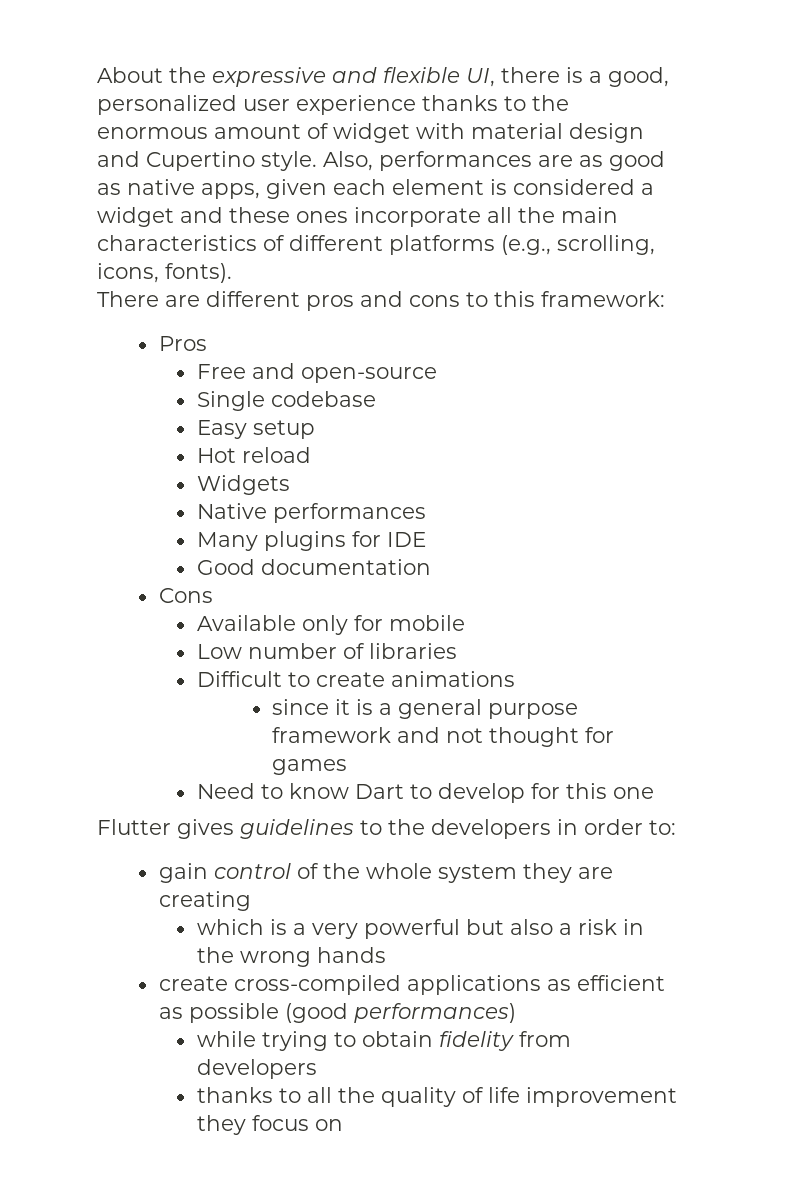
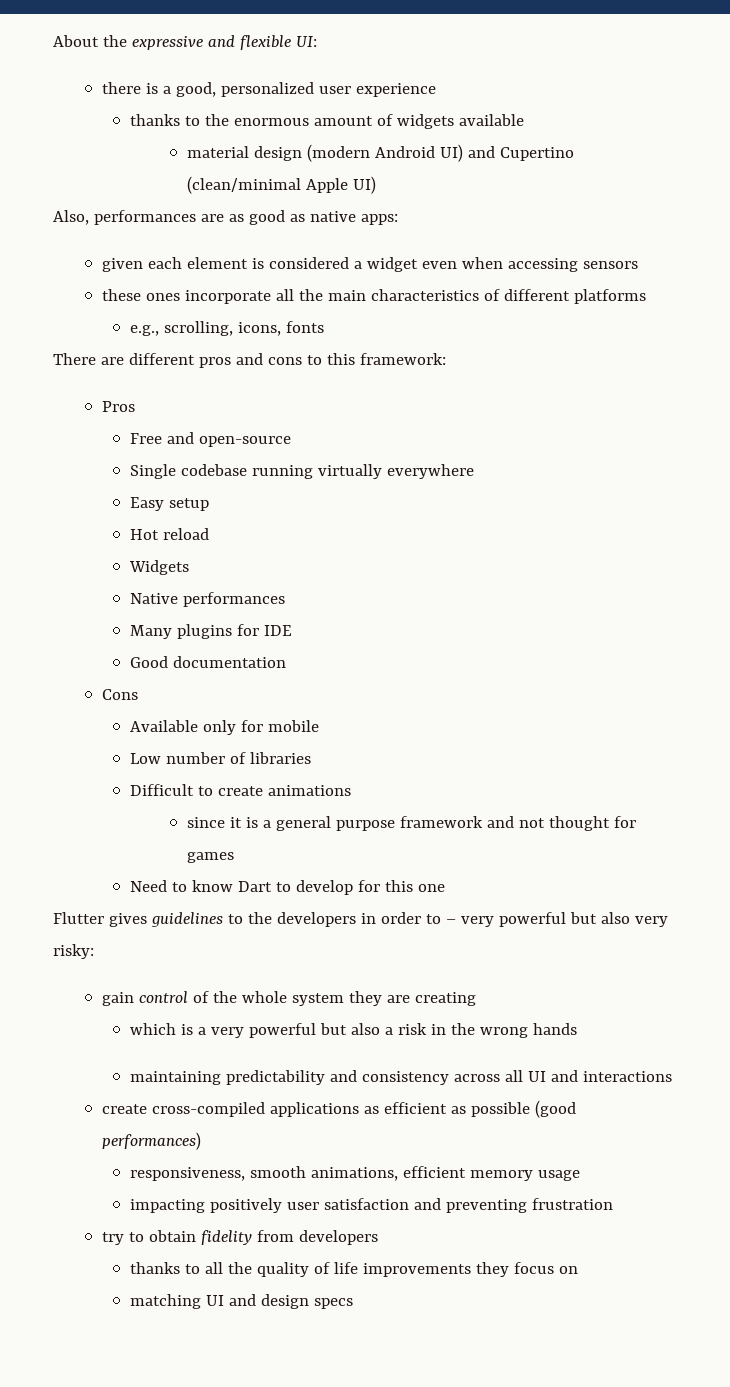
[466,68,495,87] UI, -> [295,36,317,47] UI: //
(416, 105) none -> (436, 90) //
[333,123,644,143] [97,151,317,171] widget with material design and Cupertino style. -> [397,114,525,129] [186,144,574,162] [186,176,376,194] widgets available // material design (modern Android UI) and Cupertino (clean/minimal Apple UI) //
[201,183,260,199] apps, -> [360,214,398,225] apps: //
[180,207,223,223] and -> [421,257,638,272] even when accessing sensors //
[501,235,551,255] (e.g., -> [130,325,160,336] // e.g.,
[165,263,232,283] fonts). -> [286,321,325,333] fonts
(376, 399) none -> [252,464,475,479] running virtually everywhere
[649,820,676,835] to: -> [425,912,668,927] [53,944,94,959] to – very powerful but also very risky:
(386, 955) none -> [130,1070,673,1085] // maintaining predictability and consistency across all UI and interactions
[196,1031,328,1051] while trying -> [130,1166,581,1181] [130,1198,614,1213] [101,1232,124,1245] responsiveness, smooth animations, efficient memory usage // impacting positively user satisfaction and preventing frustration // try
[525,1087,677,1107] improvement -> [363,1263,472,1277] improvements
(343, 1125) none -> [130,1294,354,1309] // matching UI and design specs

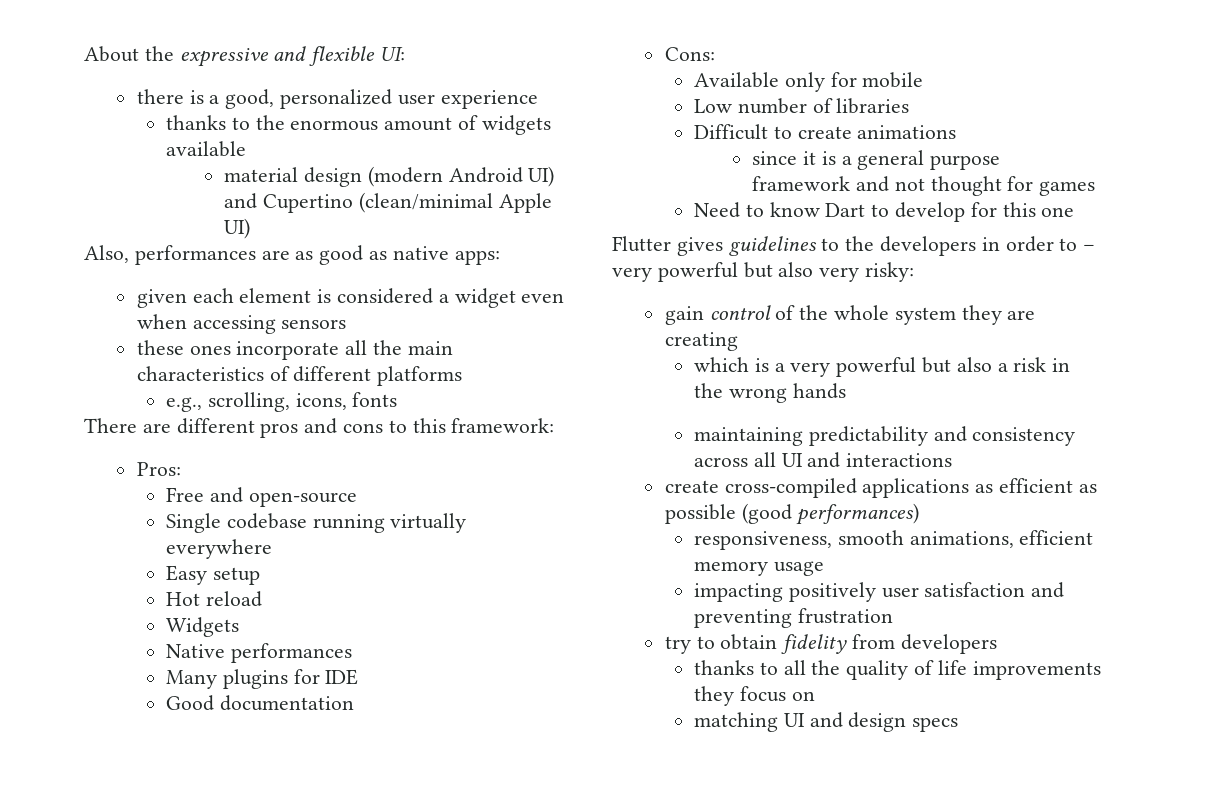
[101,401,135,412] Pros -> [136,462,181,476] Pros:
[101,689,138,700] Cons -> [664,47,715,61] Cons:

